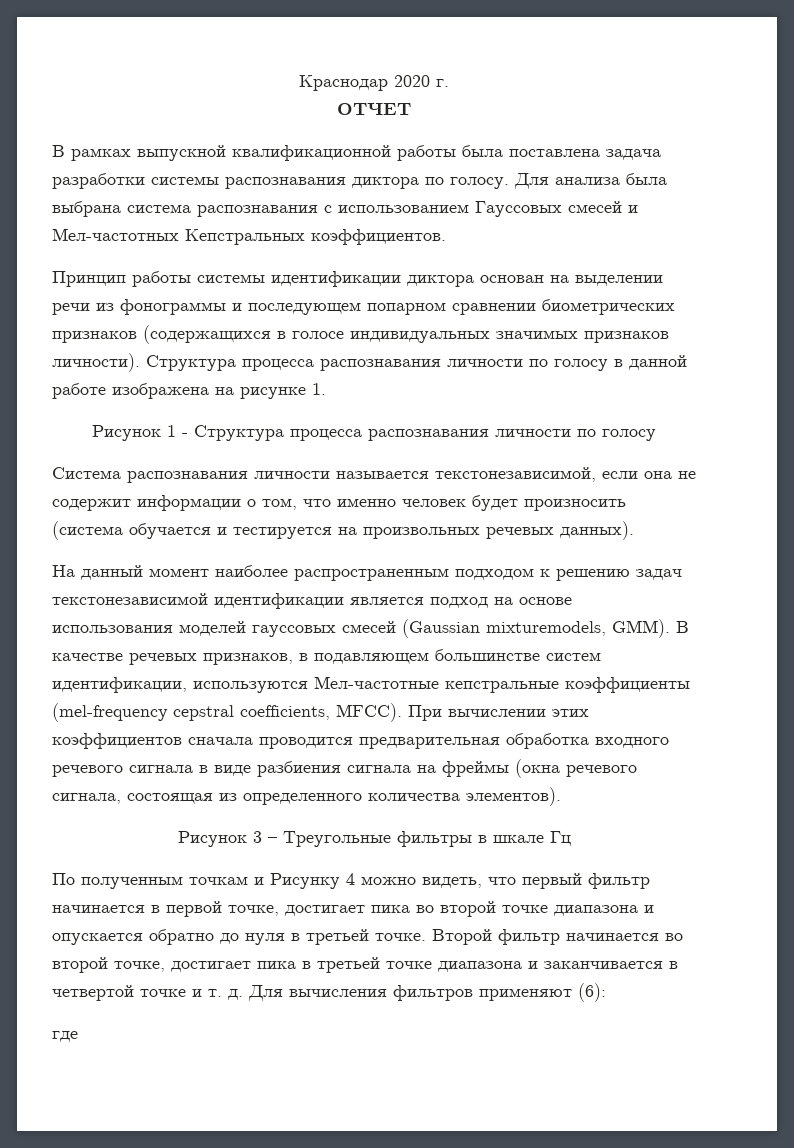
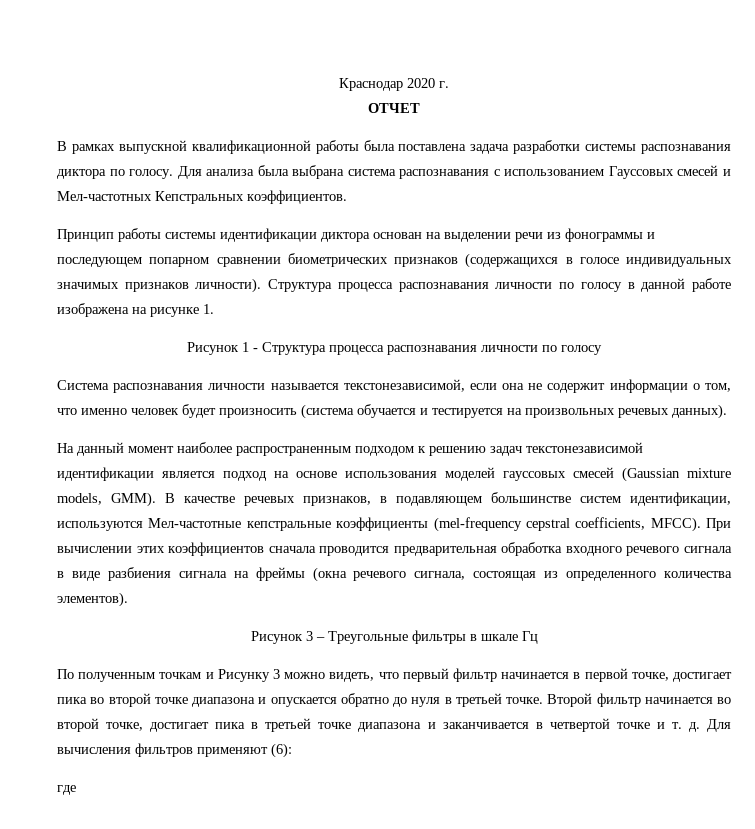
[486,621,606,636] mixturemodels, -> [687,468,731,478] [57,493,102,505] mixture models,
[346,873,355,885] 4 -> [273,669,280,679] 3

